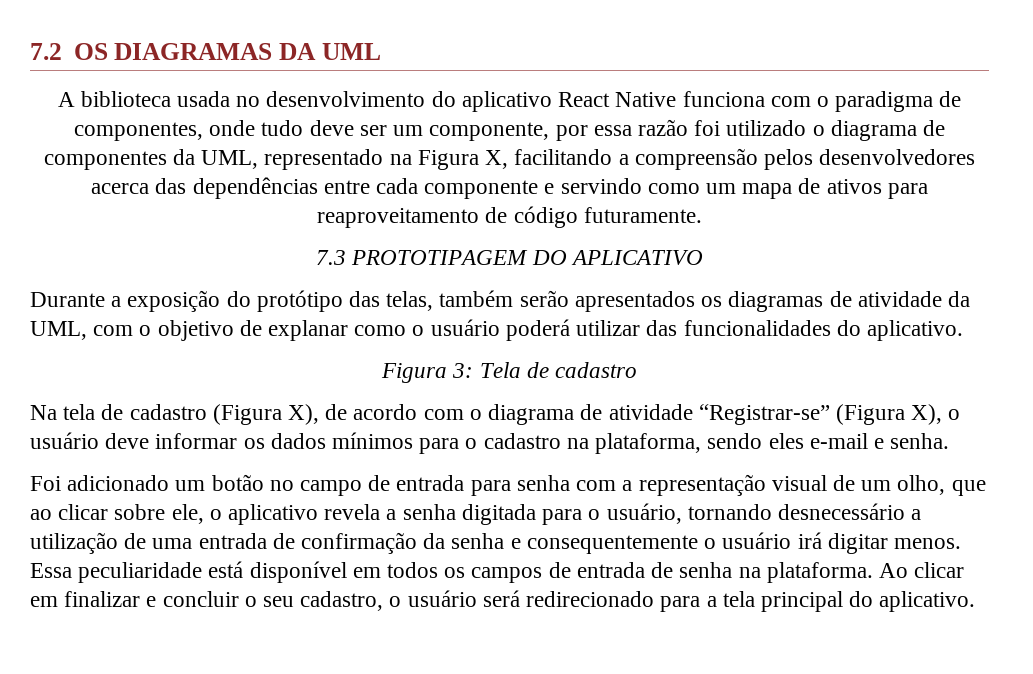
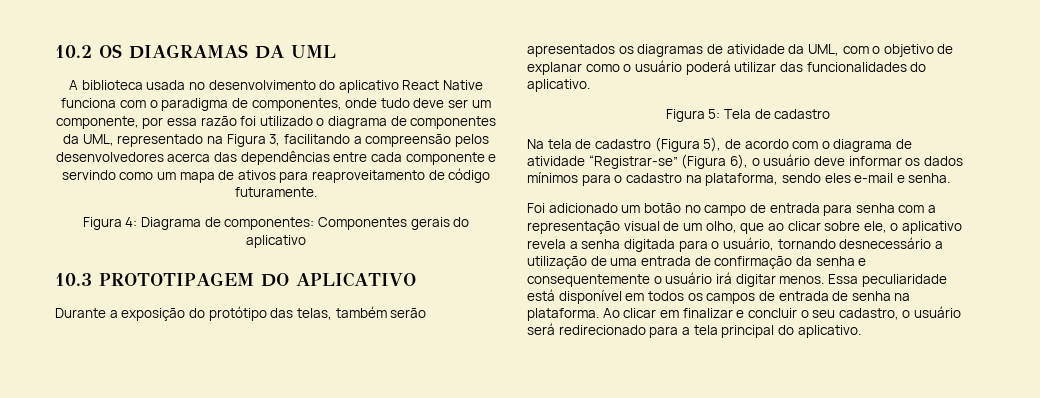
[30,43,62,60] 7.2 -> [55,45,92,58] 10.2
[485,150,509,169] X, -> [269,134,281,146] 3,
[316,250,347,265] 7.3 -> [82,217,470,230] [246,235,306,248] [55,273,92,286] Figura 4: Diagrama de componentes: Componentes gerais do aplicativo // 10.3
[452,363,474,378] 3: -> [708,109,721,119] 5:
[288,404,320,425] X), -> [703,137,722,152] 5),
[911,404,943,425] X), -> [729,154,748,169] 6),

